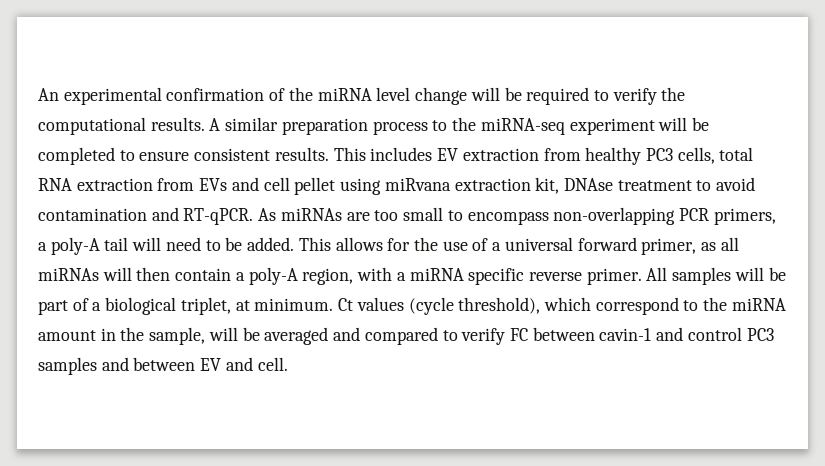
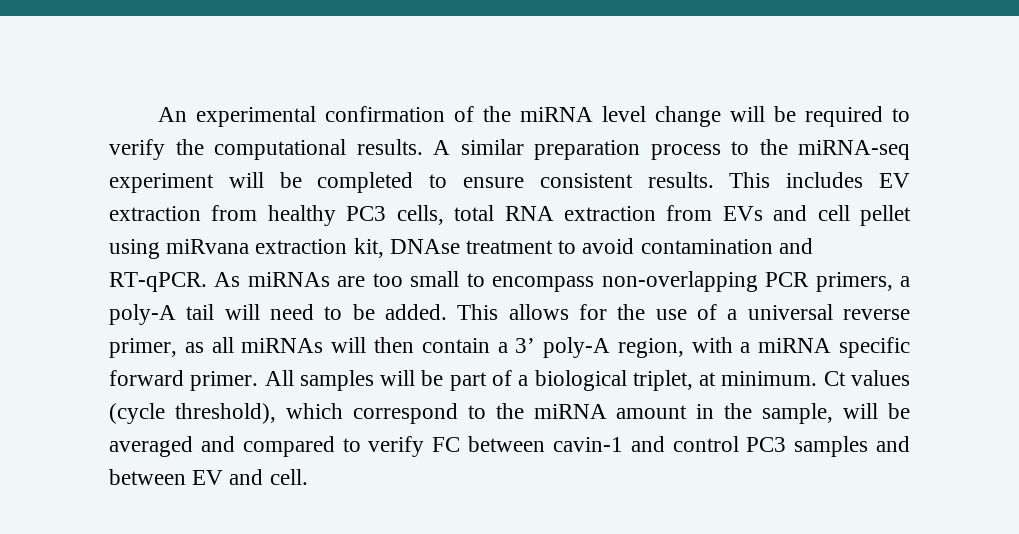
[577,237,637,251] forward -> [843,309,911,320] reverse
(245, 276) none -> [515,338,536,353] 3’
[528,272,582,281] reverse -> [109,370,184,386] forward

